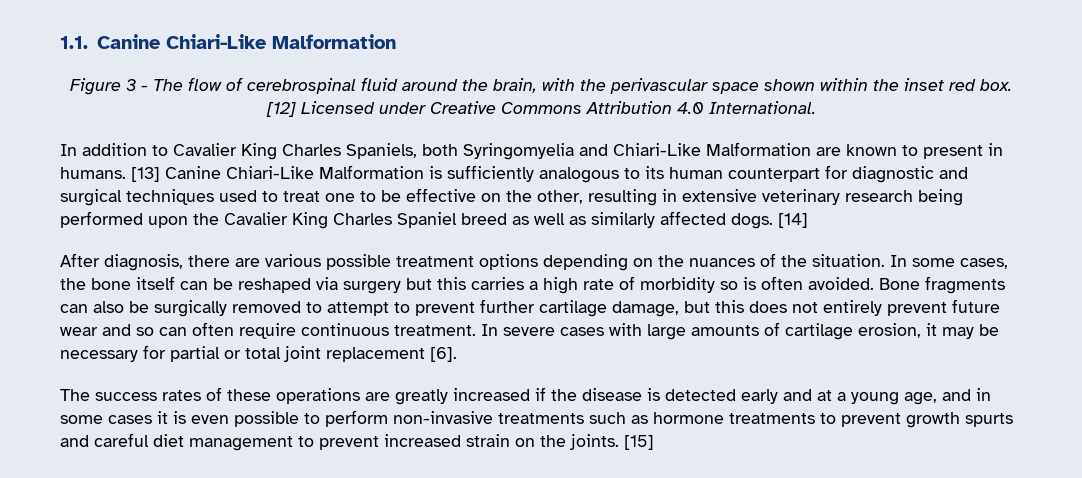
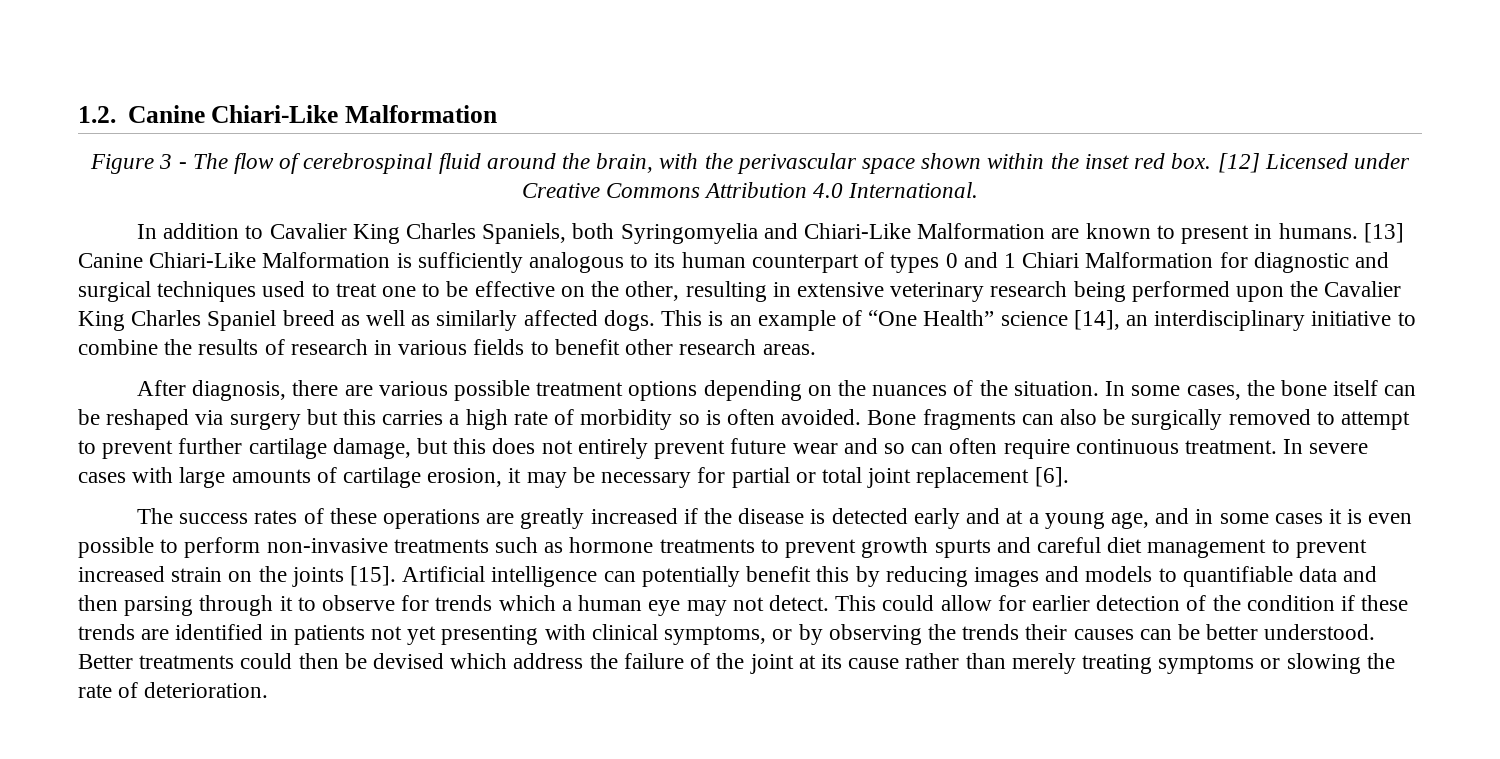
[60,36,88,49] 1.1. -> [78,106,116,123] 1.2.
(820, 175) none -> [864,252,1214,273] of types 0 and 1 Chiari Malformation
[778,213,808,228] [14] -> [661,310,1416,331] [78,339,816,355] This is an example of “One Health” science [14], an interdisciplinary initiative to combine the results of research in various fields to benefit other research areas.
[569,434,654,450] joints. [15] -> [291,566,1378,587] [78,595,1409,616] [78,624,1376,645] [78,653,1395,674] [78,682,269,698] joints [15]. Artificial intelligence can potentially benefit this by reducing images and models to quantifiable data and then parsing through it to observe for trends which a human eye may not detect. This could allow for earlier detection of the condition if these trends are identified in patients not yet presenting with clinical symptoms, or by observing the trends their causes can be better understood. Better treatments could then be devised which address the failure of the joint at its cause rather than merely treating symptoms or slowing the rate of deterioration.

